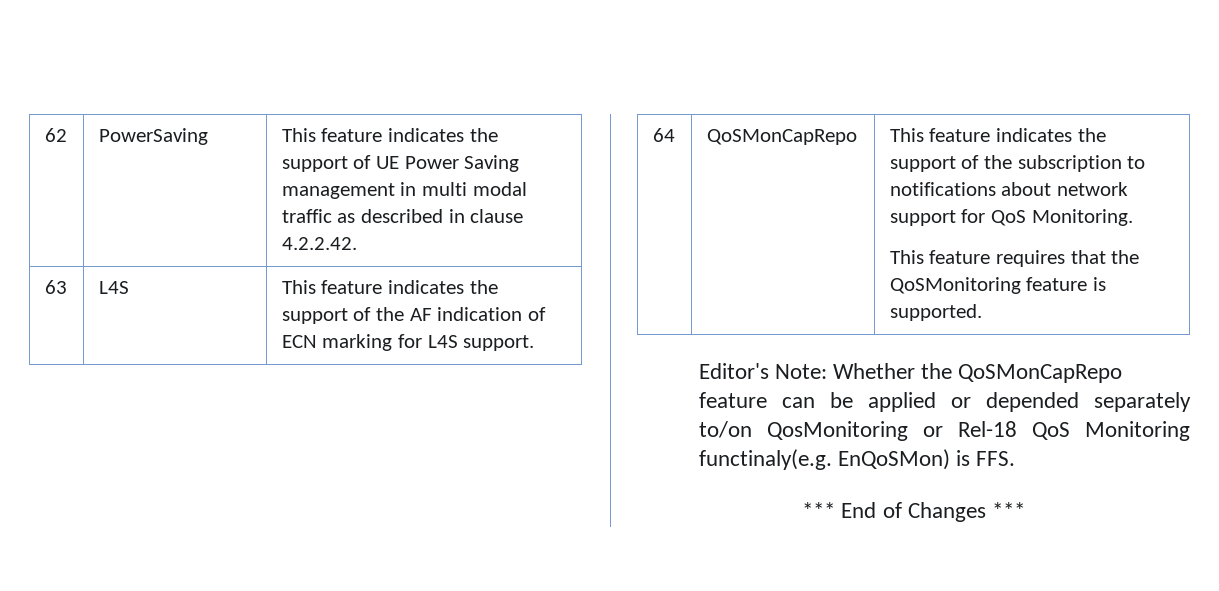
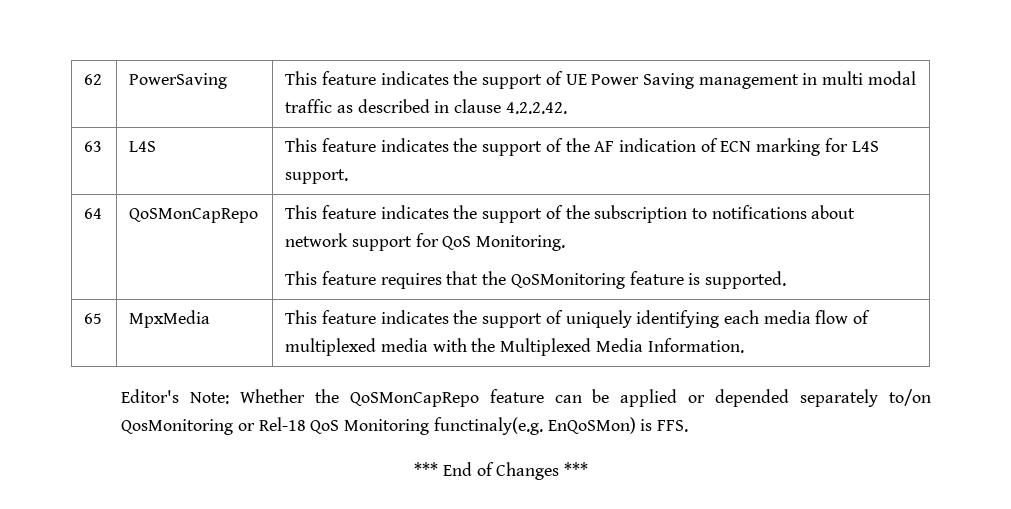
(982, 312) none -> [84,313,103,324] [129,310,211,328] [285,310,871,328] [285,338,744,356] // 65 | MpxMedia | This feature indicates the support of uniquely identifying each media flow of multiplexed media with the Multiplexed Media Information.

